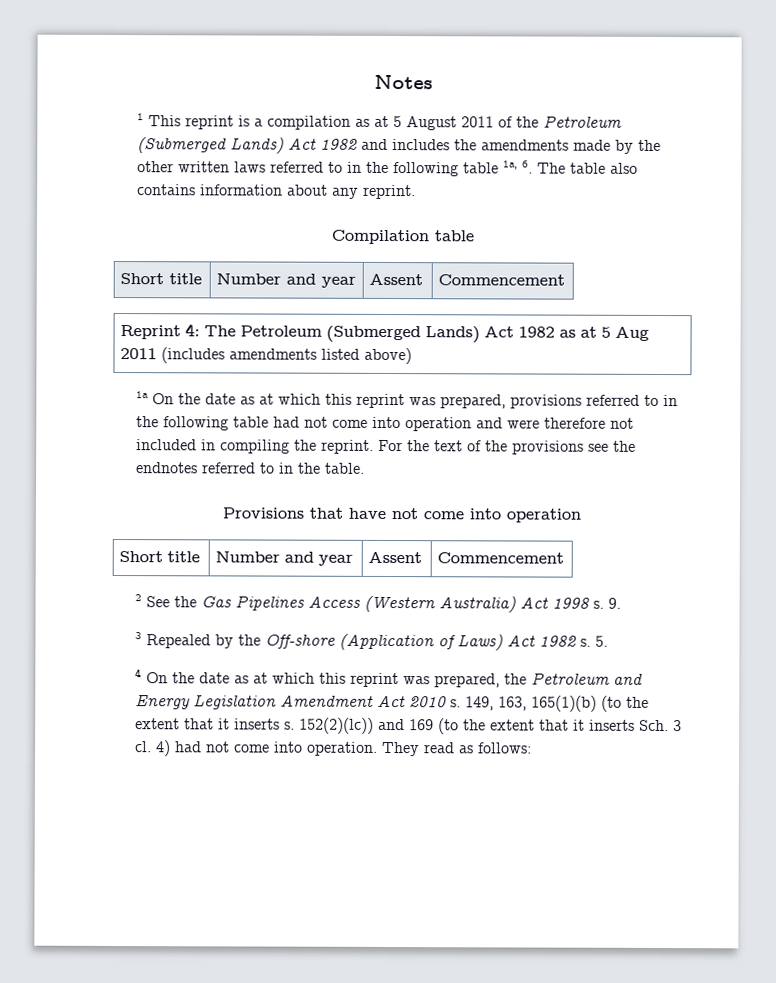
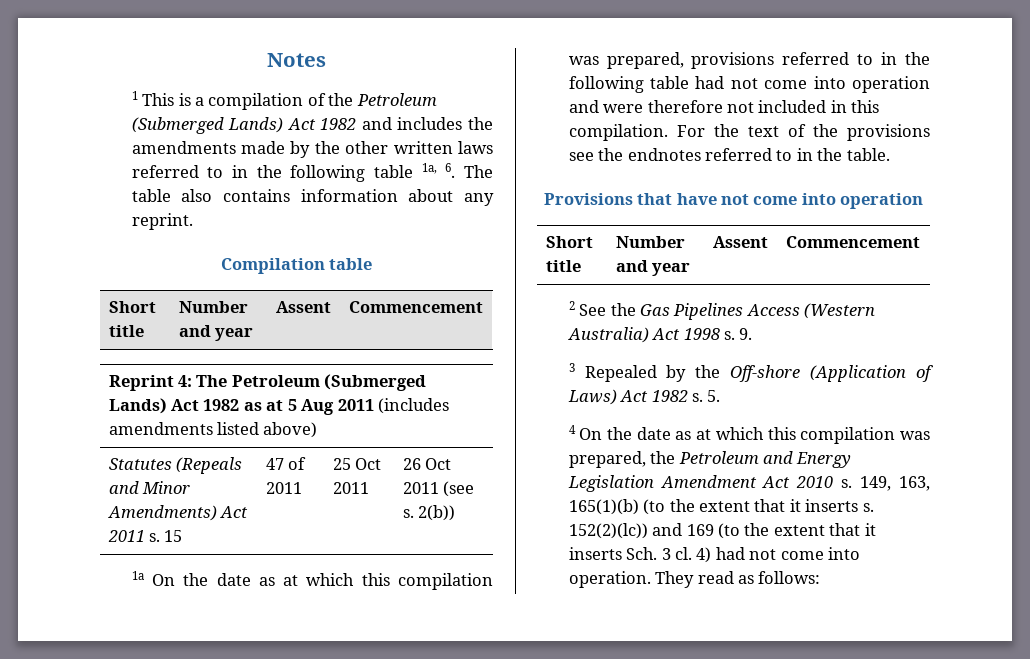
[185,115,235,130] reprint -> (175, 99) none
[355,115,495,131] as at 5 August 2011 -> (304, 101) none
(413, 356) none -> [108,457,242,474] [108,481,190,494] [107,505,248,521] [107,530,183,542] [265,457,306,470] [265,482,302,494] [332,458,381,470] [332,482,369,494] [402,458,451,470] [402,481,474,497] [402,505,455,521] // Statutes (Repeals and Minor Amendments) Act 2011 s. 15 | 47 of 2011 | 25 Oct 2011 | 26 Oct 2011 (see s. 2(b))
[356,393,406,409] reprint -> [398,573,493,590] compilation
[220,439,375,454] compiling the reprint. -> [851,100,880,113] [568,124,668,141] this compilation.
[350,672,400,688] reprint -> [800,427,896,444] compilation

